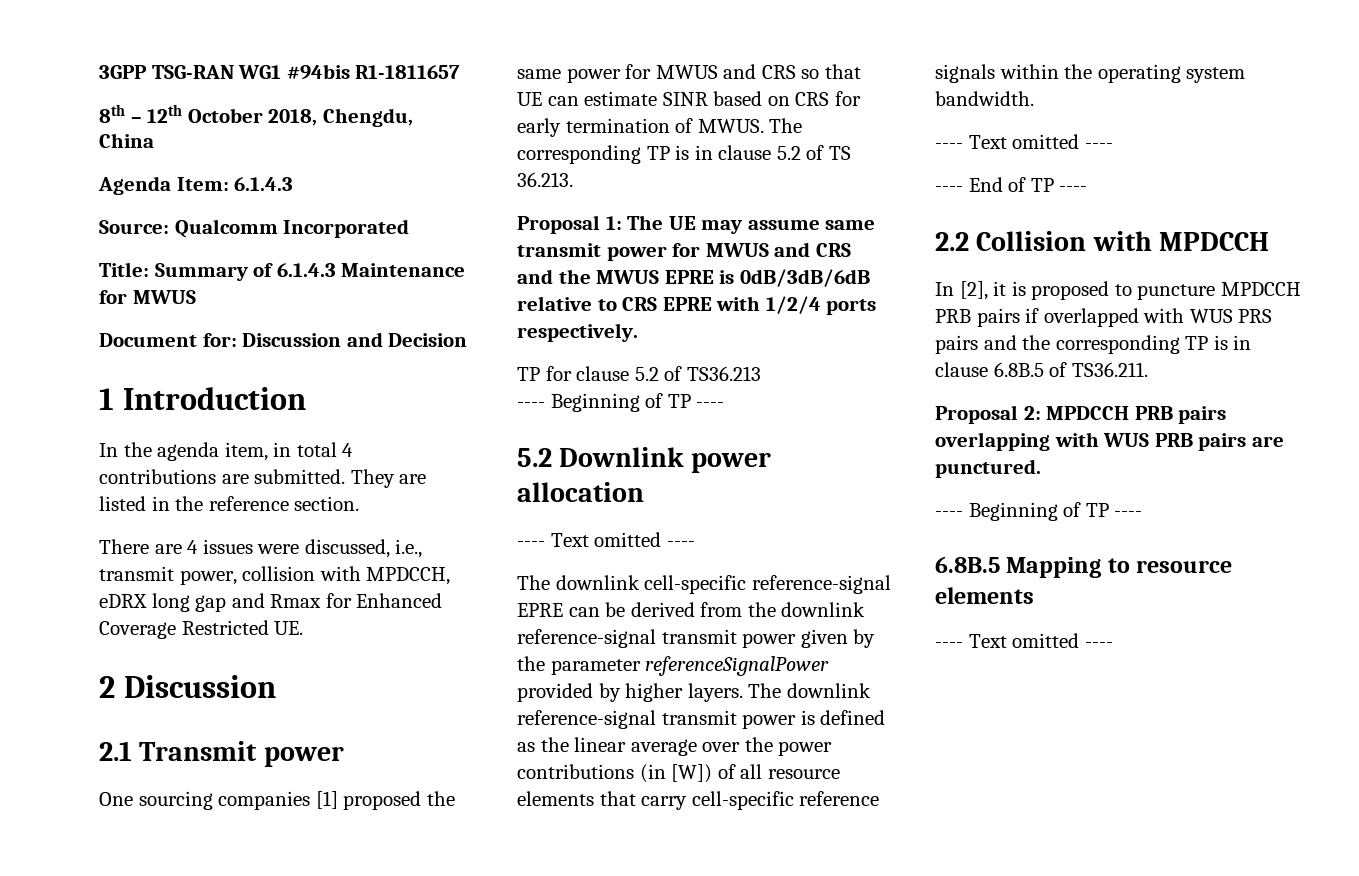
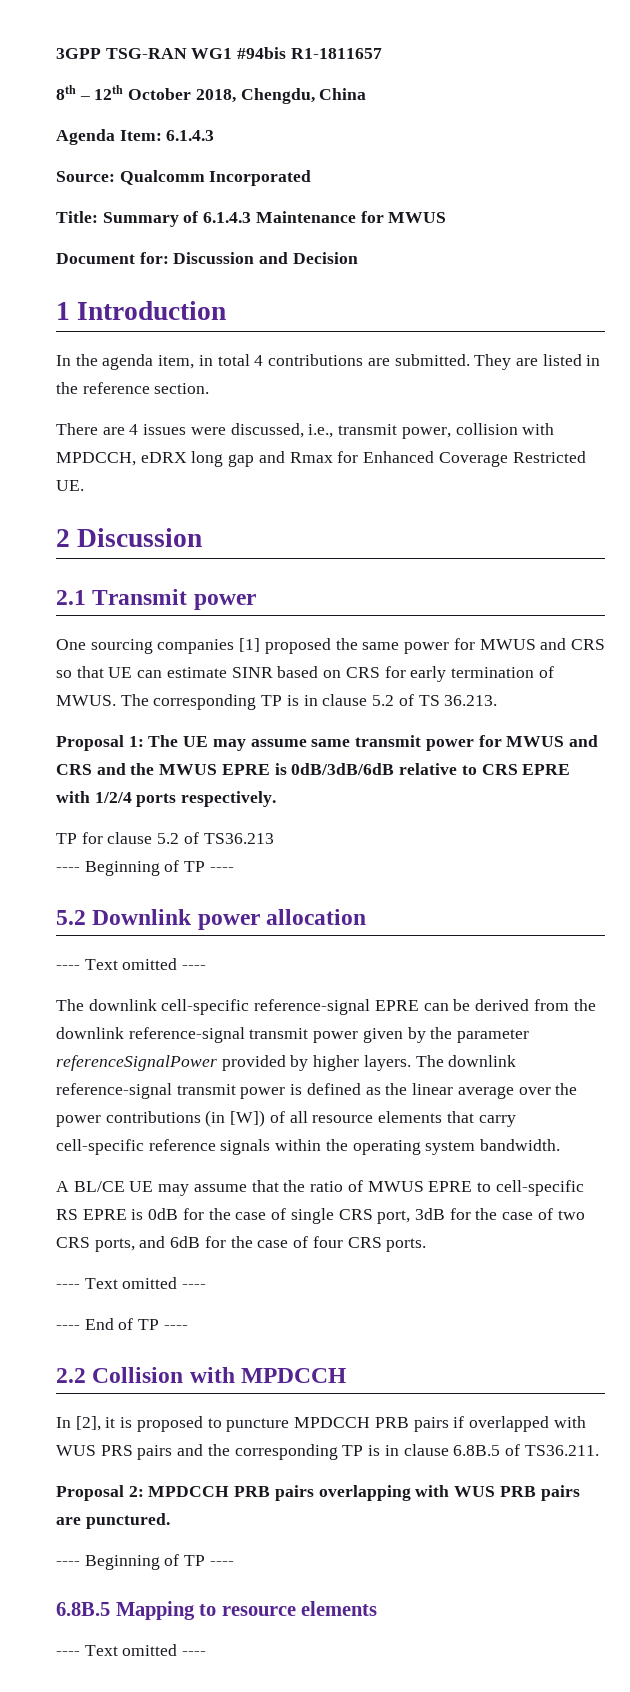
(1034, 98) none -> [56,1180,584,1196] [56,1208,585,1224] [56,1236,427,1252] // A BL/CE UE may assume that the ratio of MWUS EPRE to cell-specific RS EPRE is 0dB for the case of single CRS port, 3dB for the case of two CRS ports, and 6dB for the case of four CRS ports.

